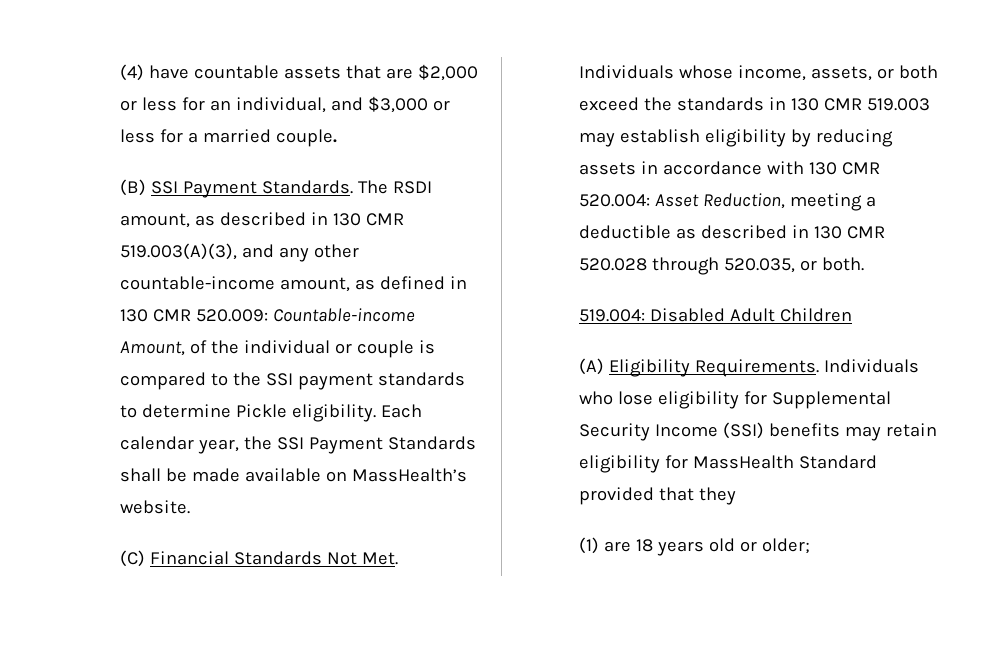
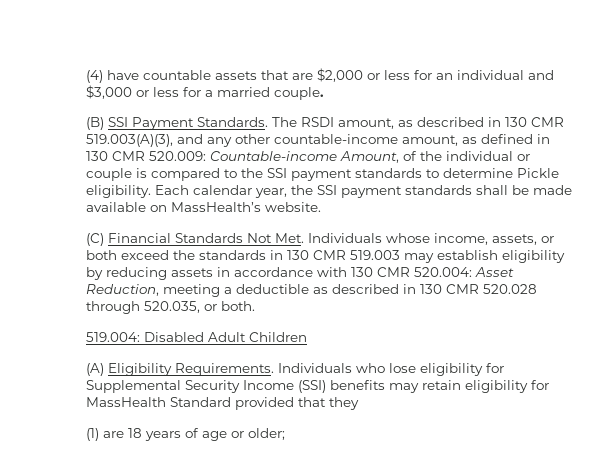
[235,97,326,113] individual, -> [456,70,524,80] individual
[308,436,476,454] Payment Standards -> [340,185,472,198] payment standards
[708,538,735,552] old -> [184,428,227,441] of age

